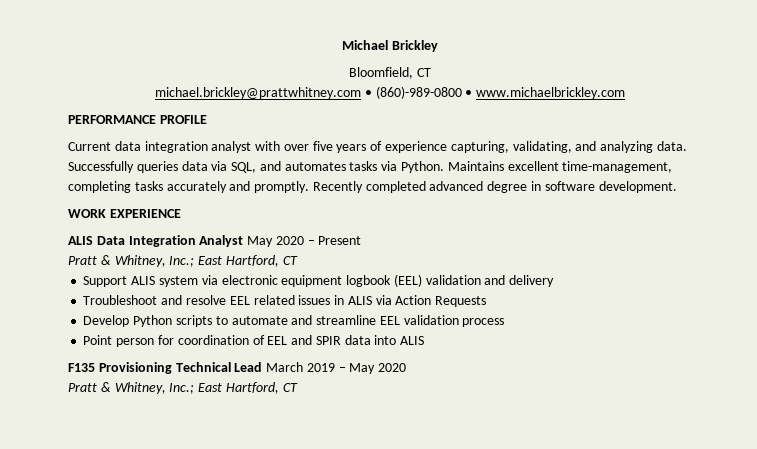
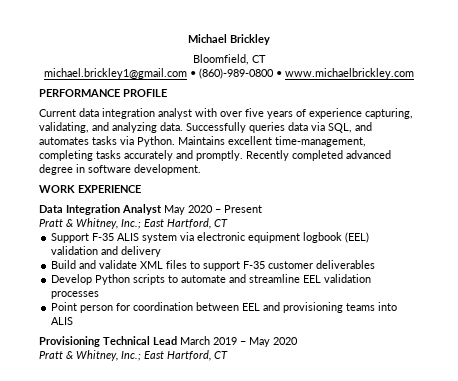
[154,87,361,99] michael.brickley@prattwhitney.com -> [44,68,187,79] michael.brickley1@gmail.com
[68,236,93,245] ALIS -> (141, 189) none
(128, 281) none -> [92,233,115,241] F-35
[83,295,487,307] Troubleshoot and resolve EEL related issues in ALIS via Action Requests -> [51,260,376,271] Build and validate XML files to support F-35 customer deliverables
[462,318,505,327] process -> [51,291,100,299] processes
[252,335,265,345] of -> [196,302,240,311] between
[315,335,371,345] SPIR data -> [283,302,376,313] provisioning teams
[68,363,95,372] F135 -> (74, 321) none

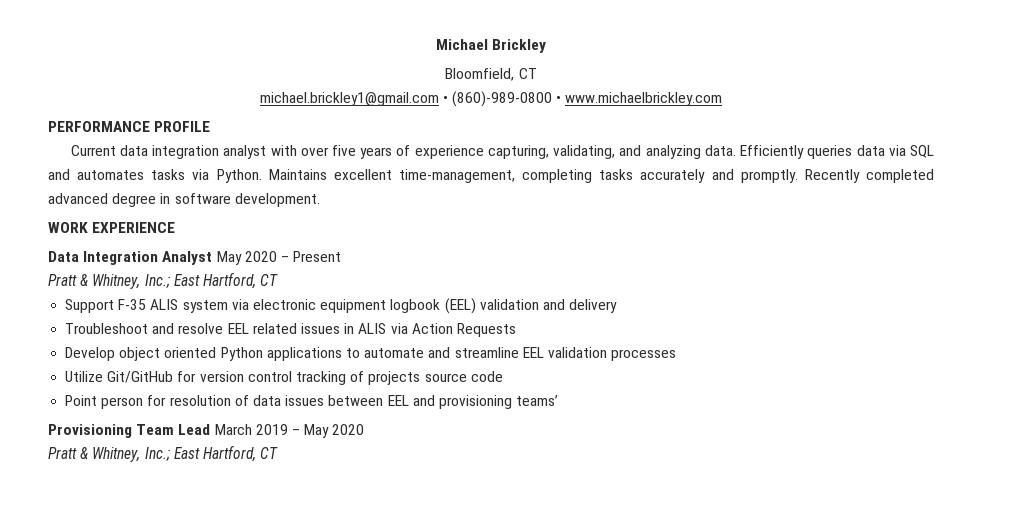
[186,122,246,133] Successfully -> [740,145,805,159] Efficiently
[328,123,352,133] SQL, -> [909,145,934,158] SQL
[51,260,376,271] [51,274,166,285] Build and validate XML files to support F-35 customer deliverables // Develop Python scripts -> [65,323,516,337] [65,347,342,361] Troubleshoot and resolve EEL related issues in ALIS via Action Requests // Develop object oriented Python applications
(100, 295) none -> [65,371,503,385] // Utilize Git/GitHub for version control tracking of projects source code
[133,302,194,311] coordination -> [169,395,325,406] resolution of data issues
[346,302,398,311] [51,317,74,325] teams into ALIS -> [516,395,559,406] teams’
[103,336,150,345] Technical -> [136,424,175,435] Team

